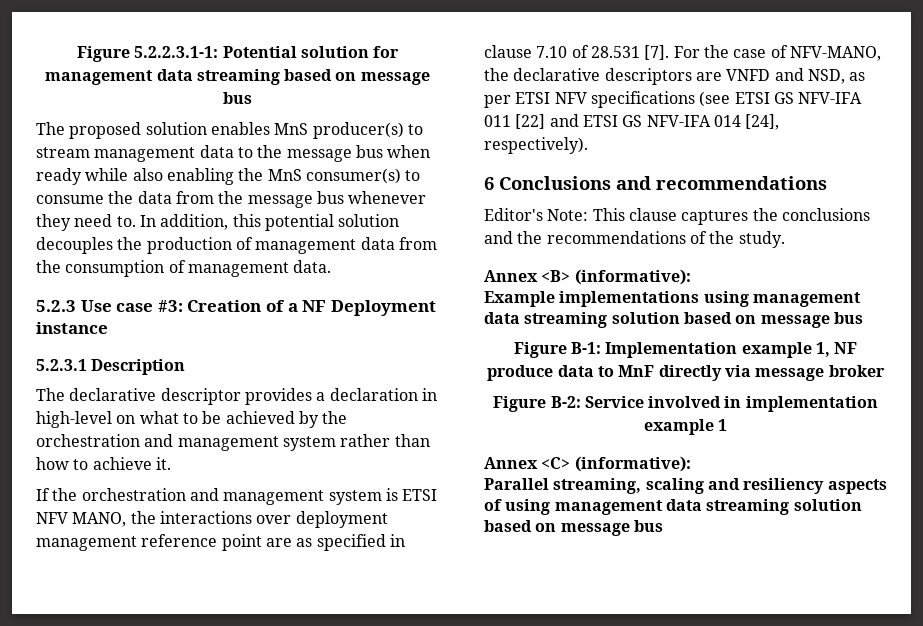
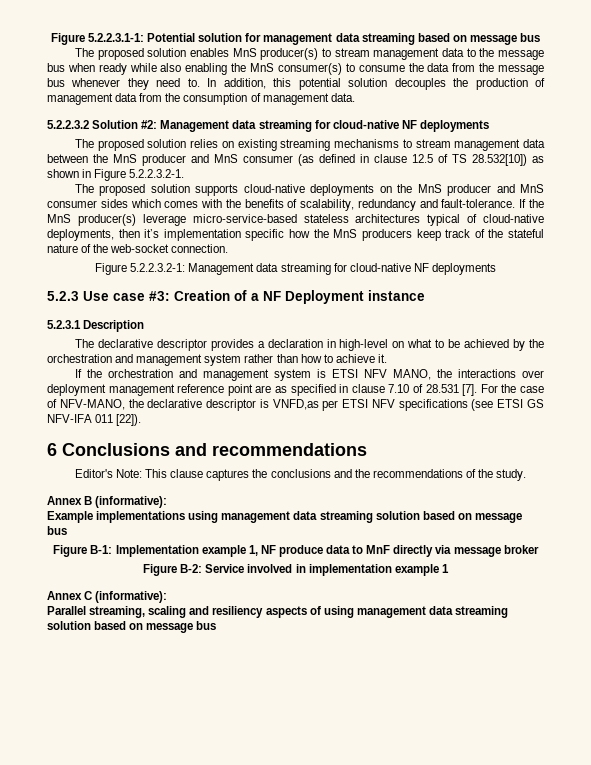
(332, 266) none -> [47,120,489,132] [74,139,545,151] [47,154,544,166] [47,169,185,181] [74,184,544,196] [47,199,544,211] [47,214,544,226] [47,229,545,241] [47,244,229,253] [95,263,496,275] // 5.2.2.3.2 Solution #2: Management data streaming for cloud-native NF deployments // The proposed solution relies on existing streaming mechanisms to stream management data between the MnS producer and MnS consumer (as defined in clause 12.5 of TS 28.532[10]) as shown in Figure 5.2.2.3.2-1. // The proposed solution supports cloud-native deployments on the MnS producer and MnS consumer sides which comes with the benefits of scalability, redundancy and fault-tolerance. If the MnS producer(s) leverage micro-service-based stateless architectures typical of cloud-native deployments, then it’s implementation specific how the MnS producers keep track of the stateful nature of the web-socket connection. // Figure 5.2.2.3.2-1: Management data streaming for cloud-native NF deployments
[604,68,866,85] descriptors are VNFD and NSD, as -> [206,399,319,411] descriptor is VNFD,as
[515,114,780,130] [484,137,588,154] [22] and ETSI GS NFV-IFA 014 [24], respectively). -> [116,414,142,426] [22]).
[541,270,571,282] <B> -> [84,496,93,505] B
[541,457,571,469] <C> -> [84,591,93,600] C

